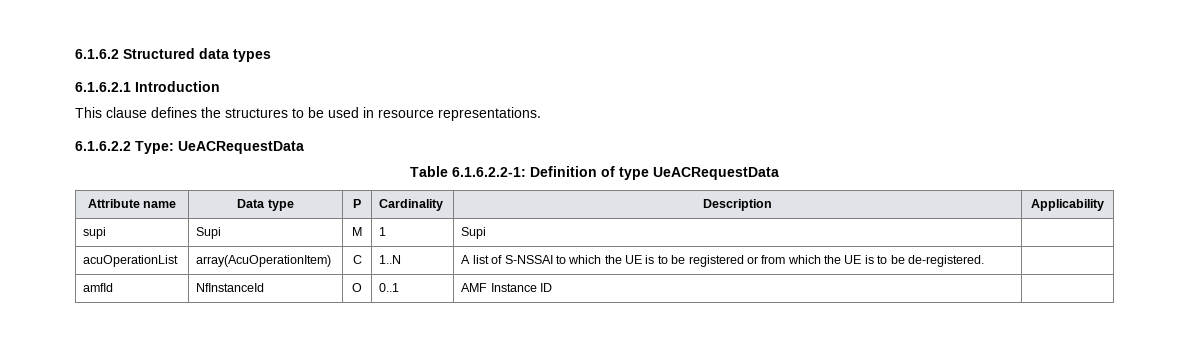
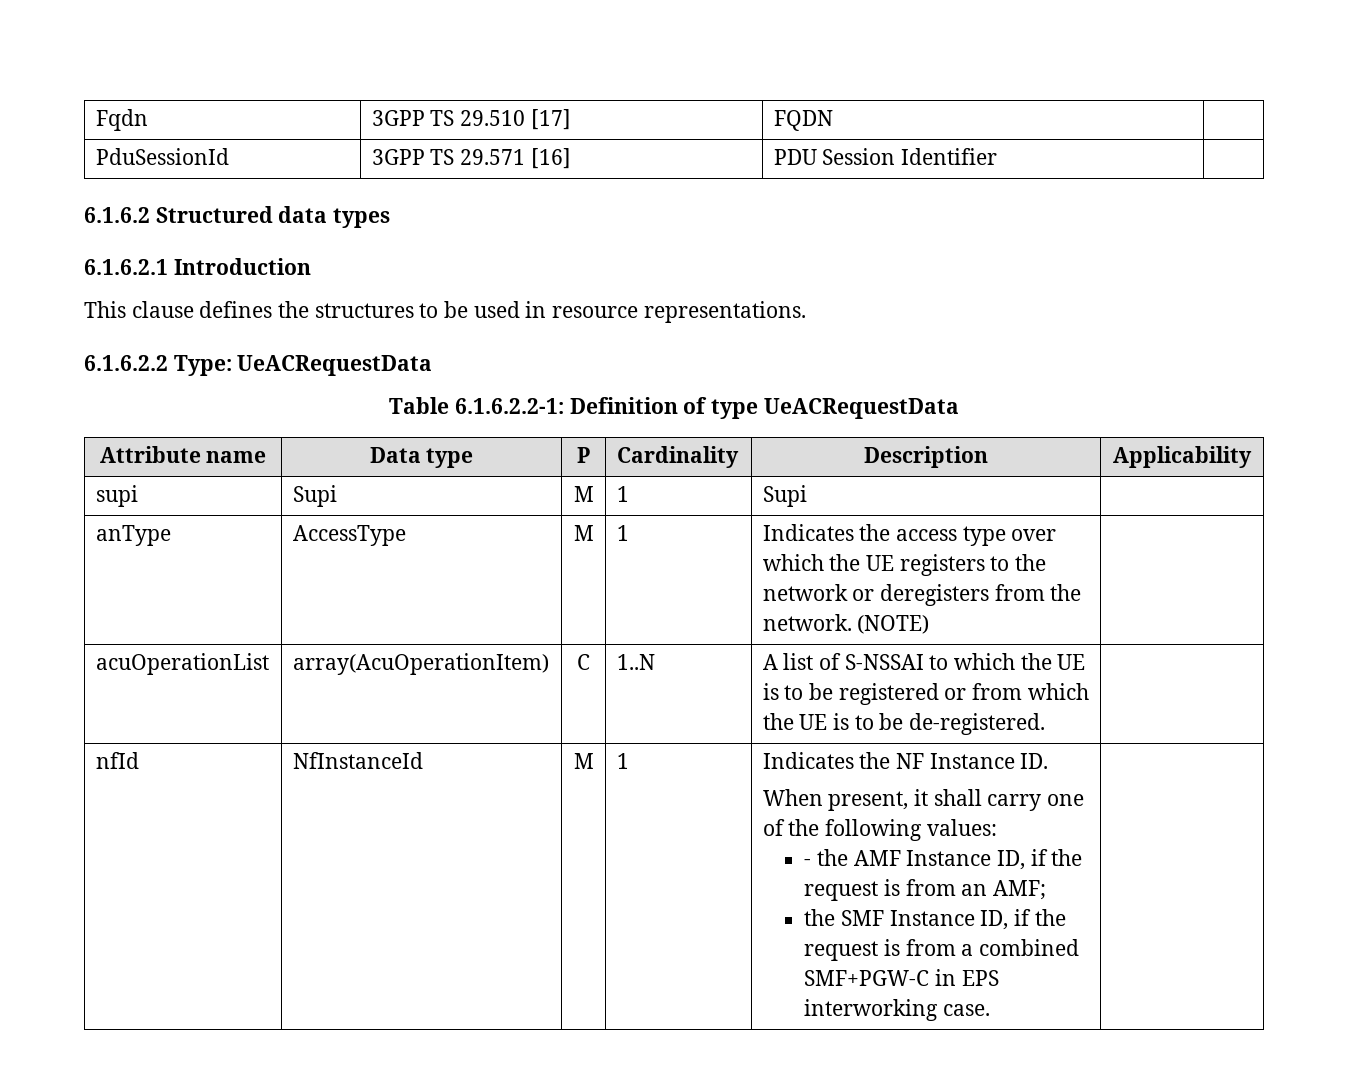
(75, 54) none -> [95,109,148,131] [371,109,571,130] [773,110,833,131] [95,148,229,165] [371,148,571,169] [773,148,997,165] Fqdn | 3GPP TS 29.510 [17] | FQDN | // PduSessionId | 3GPP TS 29.571 [16] | PDU Session Identifier | //
(487, 233) none -> [95,525,171,546] [292,525,406,546] [573,525,594,541] [616,525,629,541] [762,524,1057,546] [762,554,1046,576] [762,584,1082,606] [762,614,930,634] // anType | AccessType | M | 1 | Indicates the access type over which the UE registers to the network or deregisters from the network. (NOTE) |
[83,283,114,292] amfId -> [95,752,139,769] nfId
[352,283,362,292] [379,283,400,292] [461,283,553,292] O | 0..1 | AMF Instance ID -> [573,753,594,769] [616,753,629,769] [762,752,1049,769] [762,789,1084,811] [762,819,997,841] [804,849,1083,870] [804,879,1046,901] [804,909,1066,930] [804,939,1079,961] [804,969,999,986] [804,999,990,1021] M | 1 | Indicates the NF Instance ID. // When present, it shall carry one of the following values: // - the AMF Instance ID, if the request is from an AMF; // the SMF Instance ID, if the request is from a combined SMF+PGW-C in EPS interworking case.

